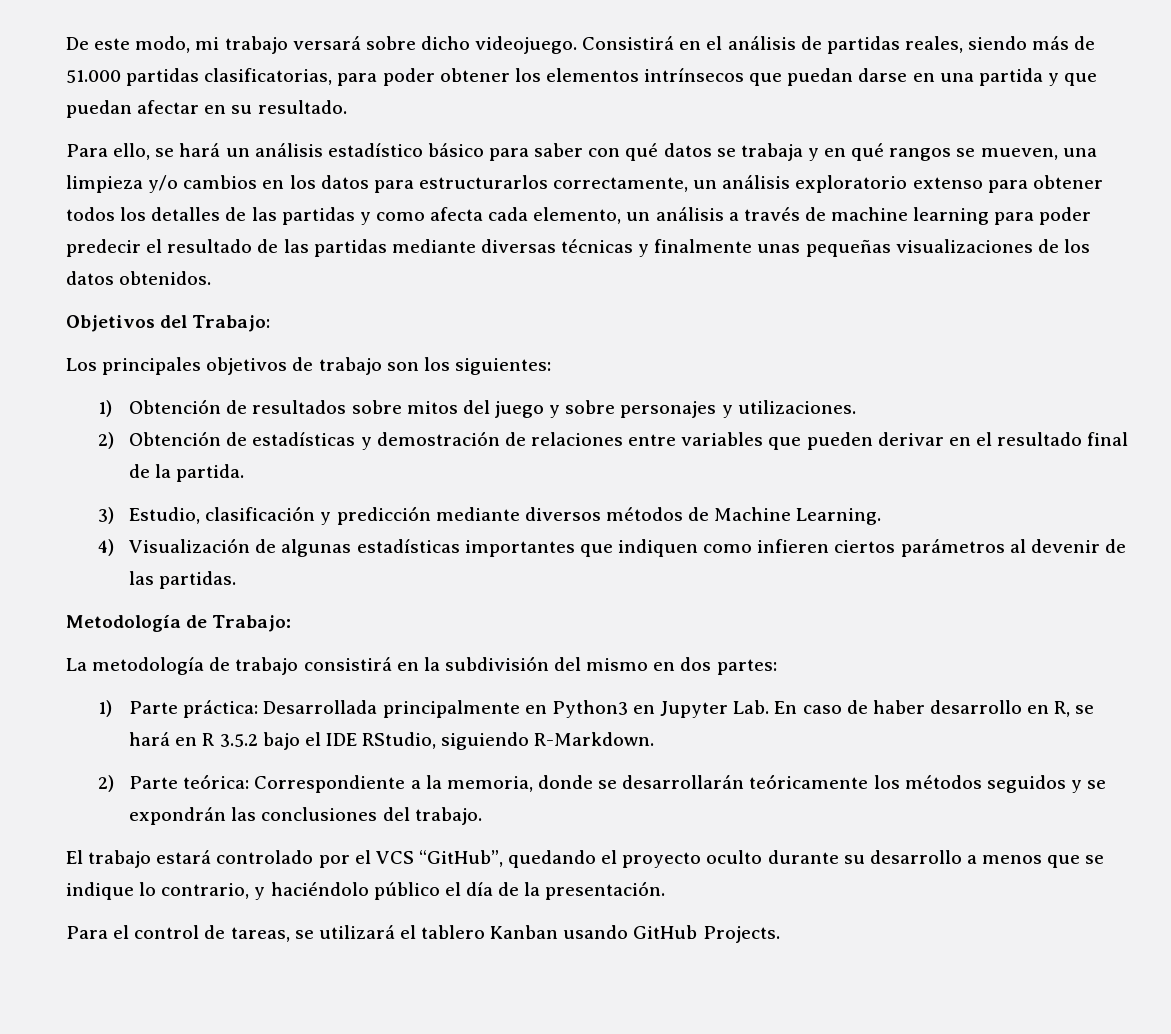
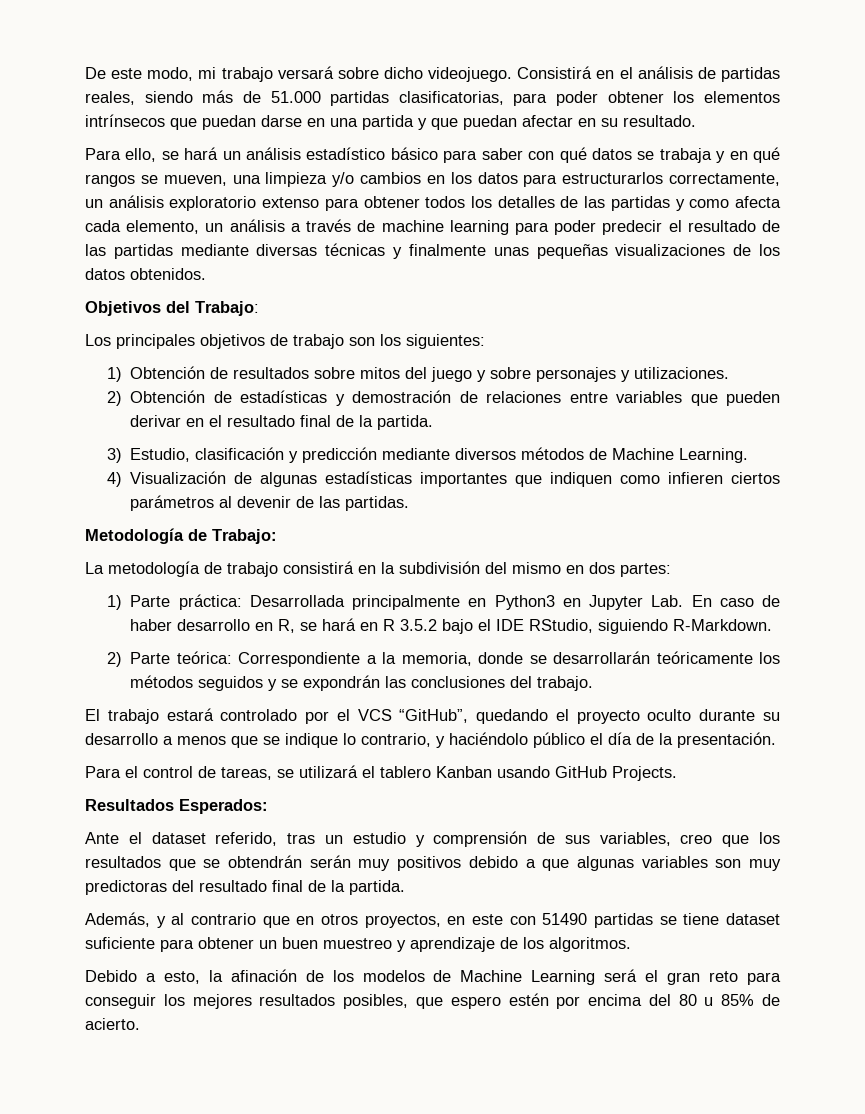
(780, 934) none -> [85,799,268,814] [85,831,781,847] [85,855,781,871] [85,880,405,895] [85,912,780,928] [85,937,631,952] [85,969,781,985] [85,993,781,1009] [85,1018,140,1030] // Resultados Esperados: // Ante el dataset referido, tras un estudio y comprensión de sus variables, creo que los resultados que se obtendrán serán muy positivos debido a que algunas variables son muy predictoras del resultado final de la partida. // Además, y al contrario que en otros proyectos, en este con 51490 partidas se tiene dataset suficiente para obtener un buen muestreo y aprendizaje de los algoritmos. // Debido a esto, la afinación de los modelos de Machine Learning será el gran reto para conseguir los mejores resultados posibles, que espero estén por encima del 80 u 85% de acierto.

